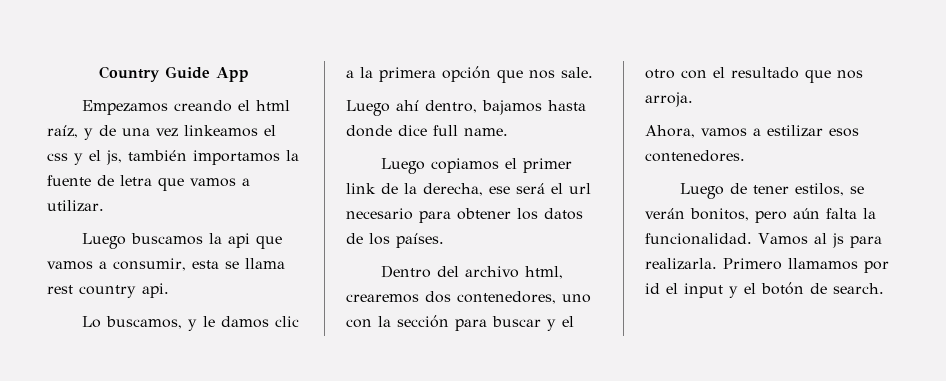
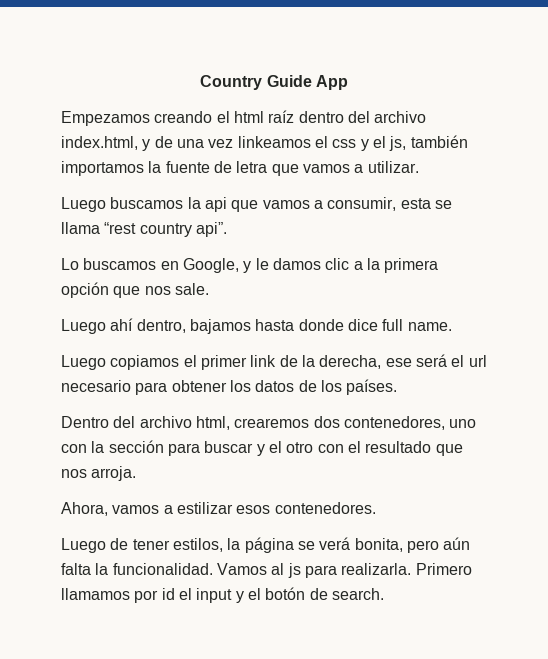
[47,125,78,138] raíz, -> [268,110,427,123] [61,136,138,150] raíz dentro del archivo index.html,
[47,283,169,298] [82,316,183,329] rest country api. // Lo buscamos, -> [104,222,227,237] [61,258,239,273] “rest country api”. // Lo buscamos en Google,
[850,186,865,194] [645,208,749,221] se verán bonitos, -> [227,537,403,553] la página se verá bonita,

